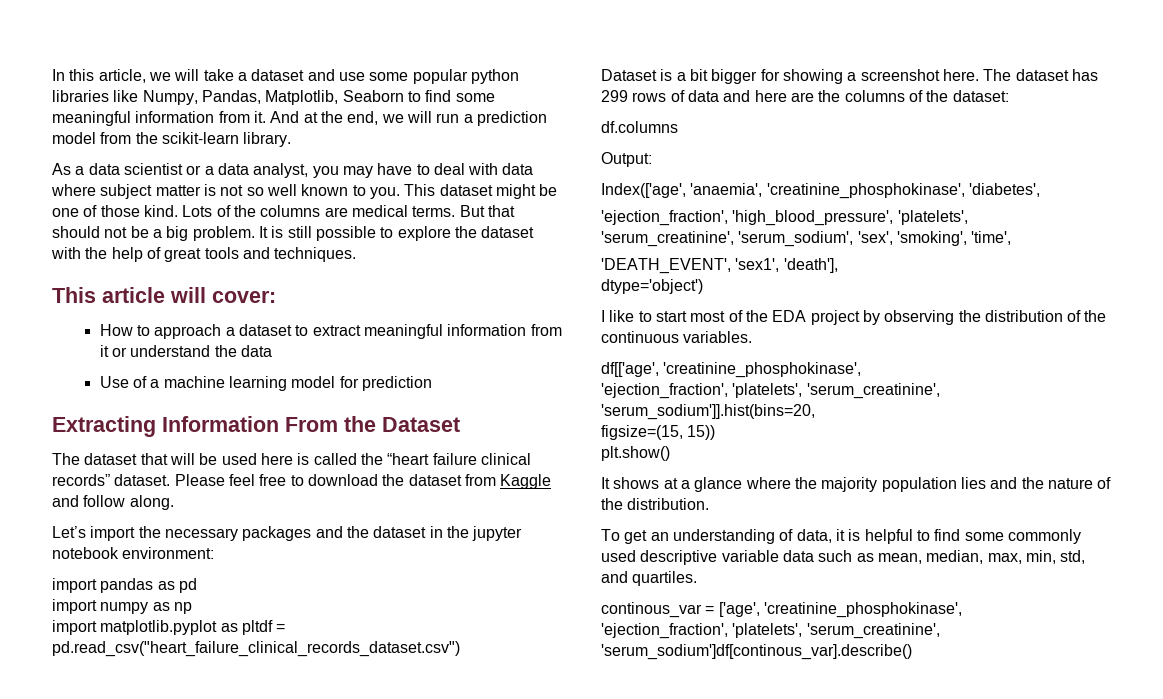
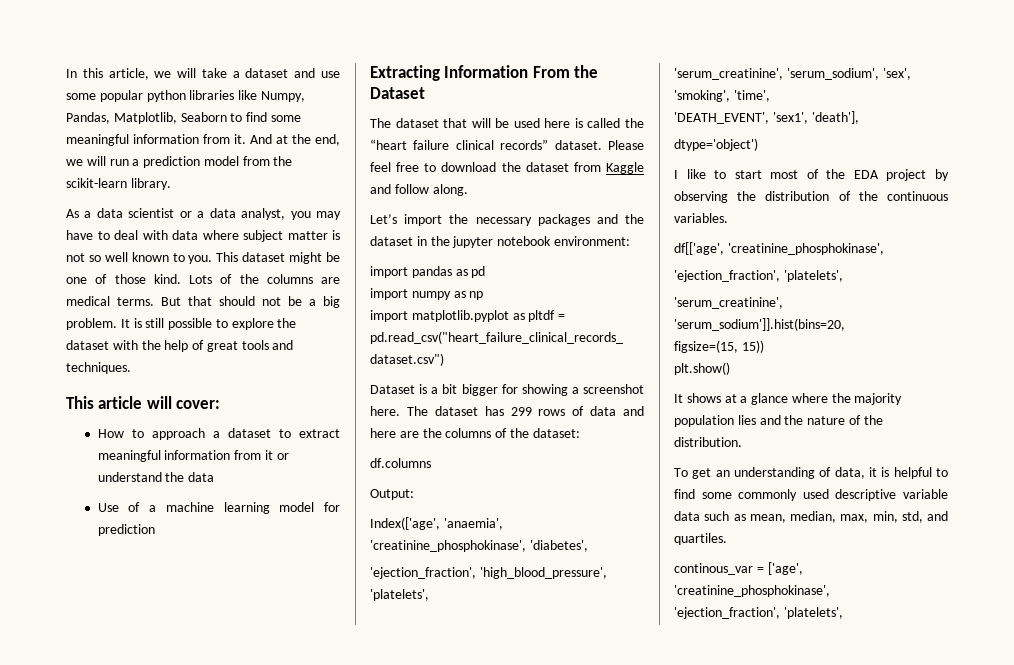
(803, 390) none -> (843, 276) //
[806,623,940,639] [601,644,912,660] 'serum_creatinine', 'serum_sodium']df[continous_var].describe() -> (843, 613) none

